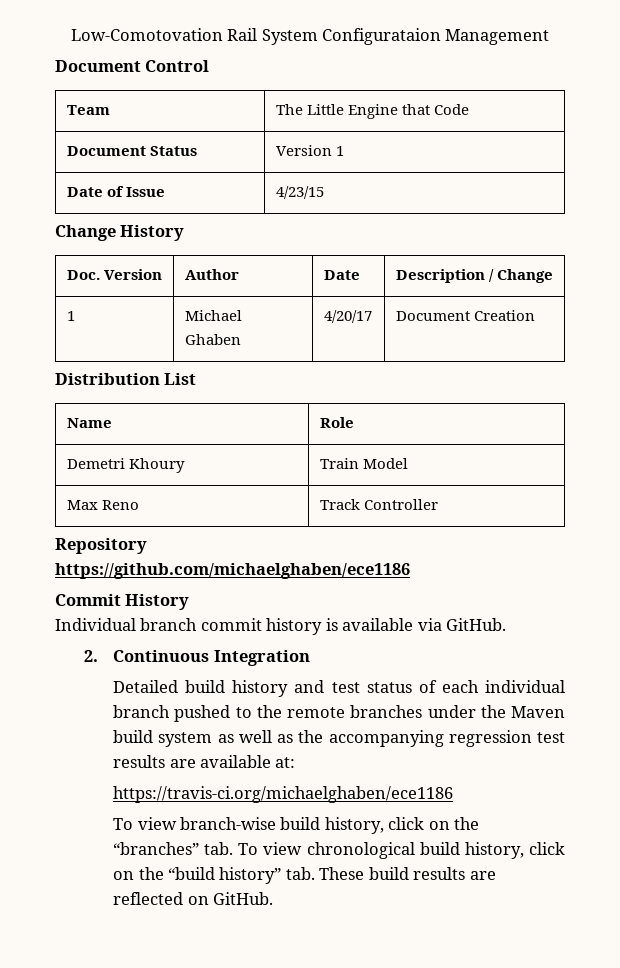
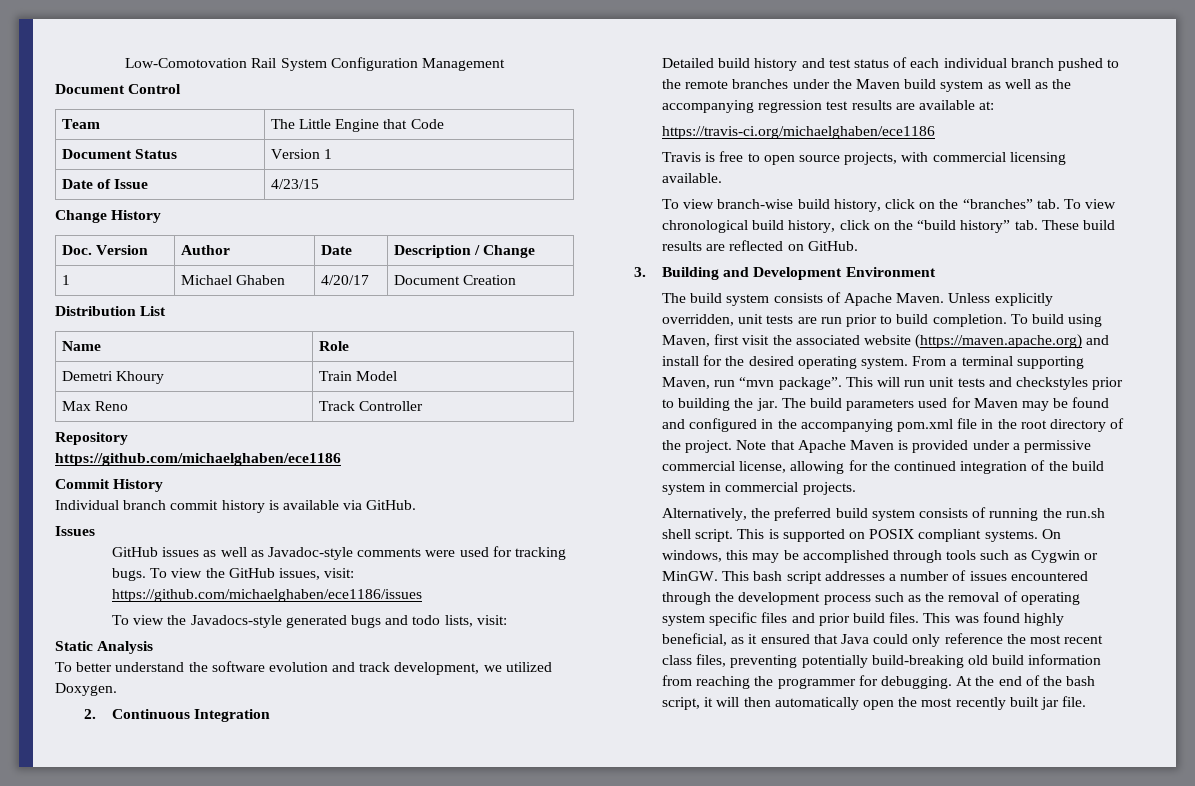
[321,28,441,45] Configurataion -> [330,57,418,71] Configuration
(507, 624) none -> [55,526,95,536] [112,546,566,560] [112,568,355,581] [112,589,423,602] [112,615,507,628] [55,641,154,654] [55,661,552,675] [55,683,117,696] // Issues // GitHub issues as well as Javadoc-style comments were used for tracking bugs. To view the GitHub issues, visit: https://github.com/michaelghaben/ece1186/issues // To view the Javadocs-style generated bugs and todo lists, visit: // Static Analysis // To better understand the software evolution and track development, we utilized Doxygen.
(454, 794) none -> [662,151,1066,165] [662,173,723,183] // Travis is free to open source projects, with commercial licensing available.
(273, 898) none -> [633,267,936,280] [662,292,1053,306] [662,314,1103,327] [662,334,1110,349] [662,355,1084,369] [662,377,1124,390] [662,397,1110,411] [662,418,1125,432] [662,440,1091,453] [662,460,1104,474] [662,482,856,495] [662,507,1105,521] [662,529,1061,542] [662,550,1098,563] [662,570,1088,584] [662,591,1080,605] [662,612,1064,626] [662,633,1104,647] [662,654,1102,668] [662,675,1096,689] [662,696,1087,710] // 3. Building and Development Environment // The build system consists of Apache Maven. Unless explicitly overridden, unit tests are run prior to build completion. To build using Maven, first visit the associated website (https://maven.apache.org) and install for the desired operating system. From a terminal supporting Maven, run “mvn package”. This will run unit tests and checkstyles prior to building the jar. The build parameters used for Maven may be found and configured in the accompanying pom.xml file in the root directory of the project. Note that Apache Maven is provided under a permissive commercial license, allowing for the continued integration of the build system in commercial projects. // Alternatively, the preferred build system consists of running the run.sh shell script. This is supported on POSIX compliant systems. On windows, this may be accomplished through tools such as Cygwin or MinGW. This bash script addresses a number of issues encountered through the development process such as the removal of operating system specific files and prior build files. This was found highly beneficial, as it ensured that Java could only reference the most recent class files, preventing potentially build-breaking old build information from reaching the programmer for debugging. At the end of the bash script, it will then automatically open the most recently built jar file.

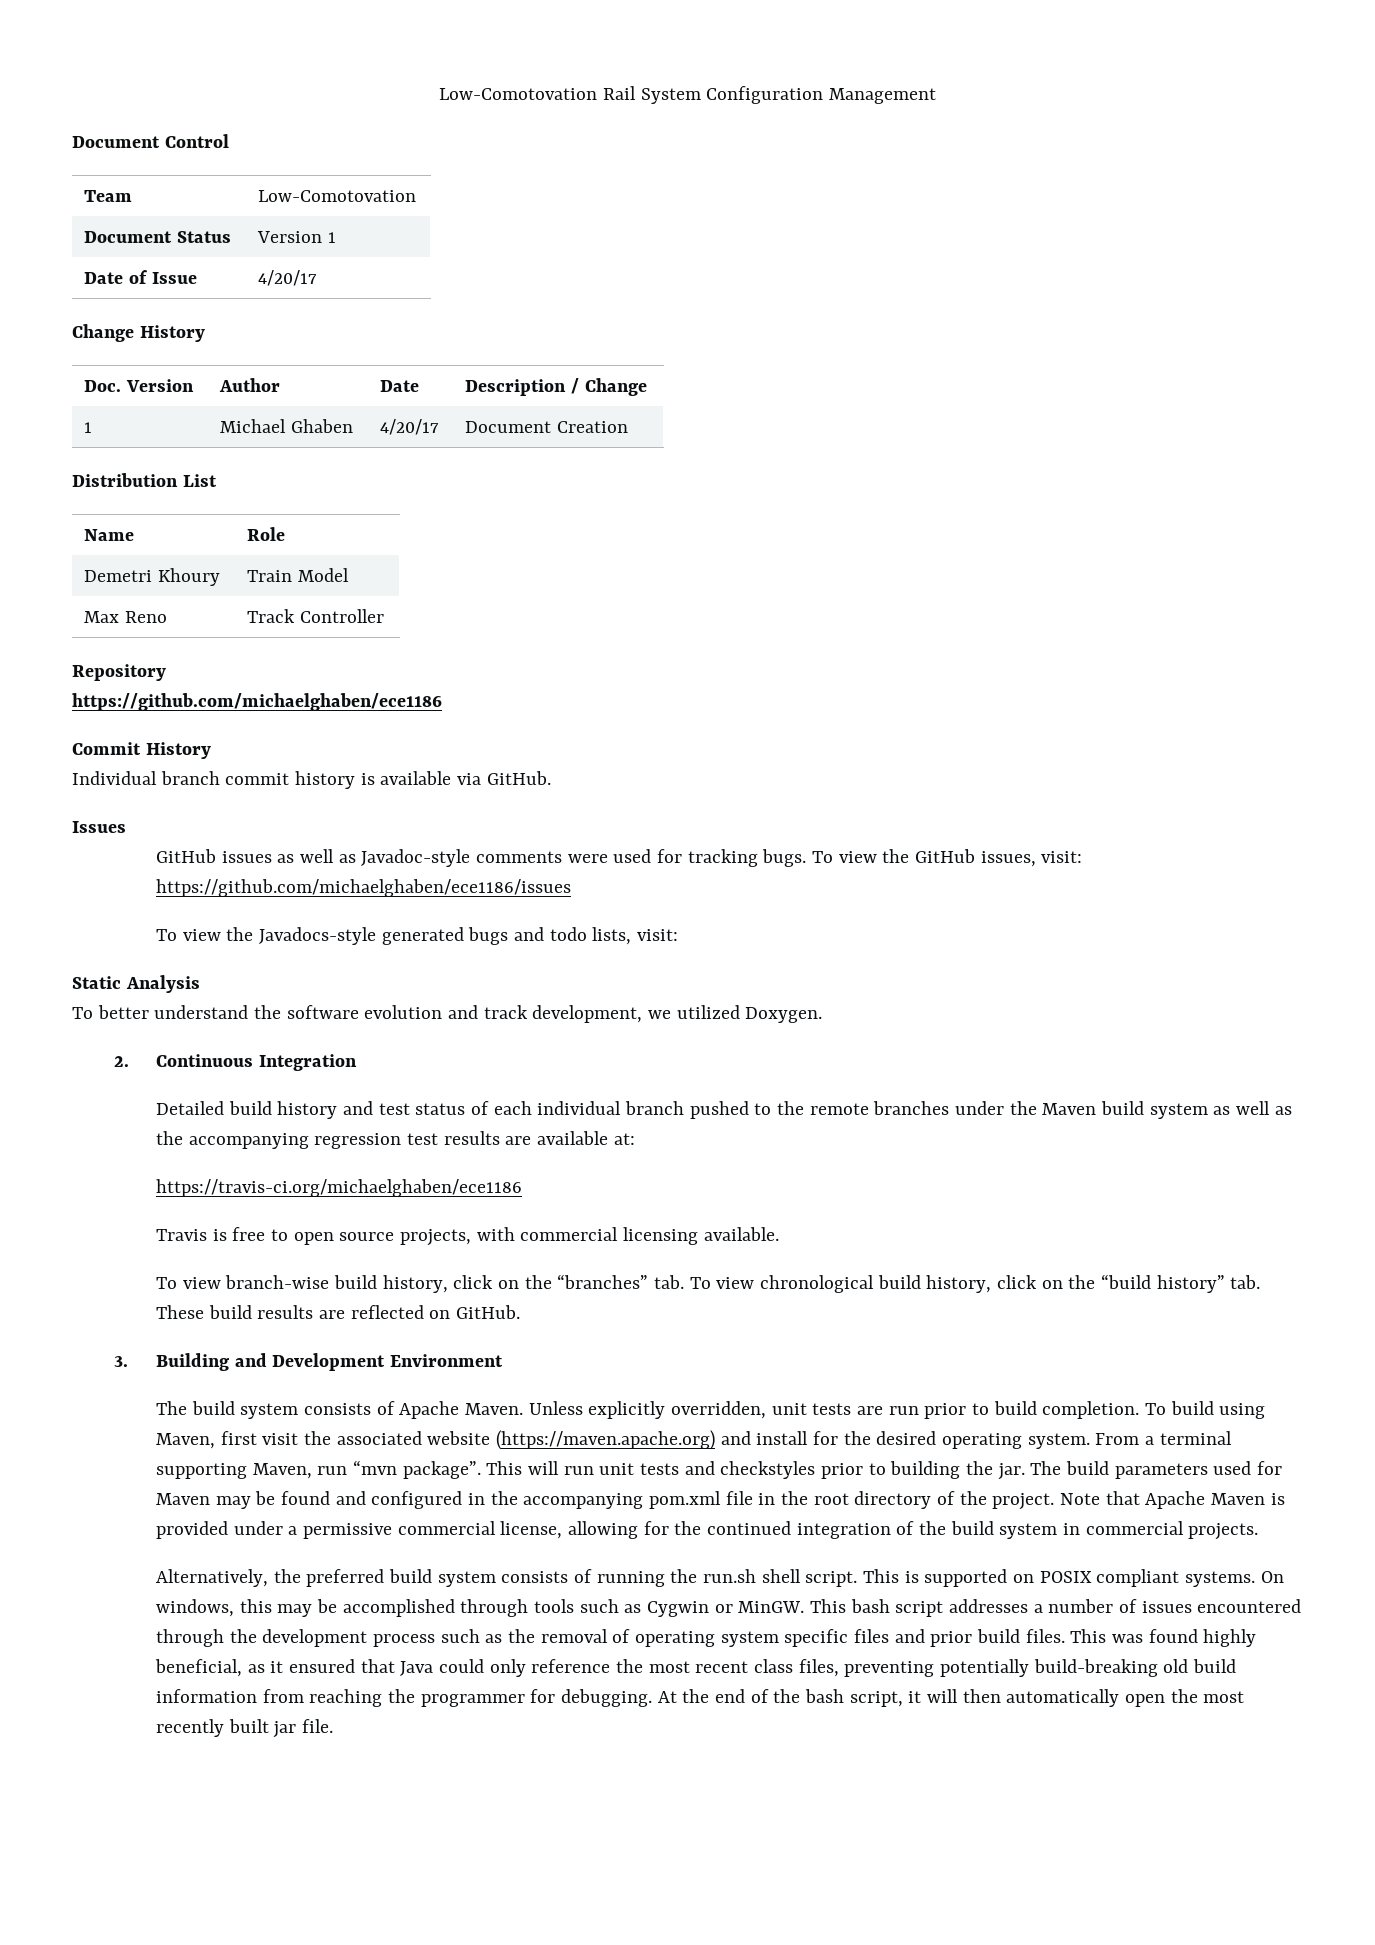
[270,119,444,132] The Little Engine that Code -> [258,190,417,202] Low-Comotovation
[270,179,319,189] 4/23/15 -> [258,270,318,286] 4/20/17

